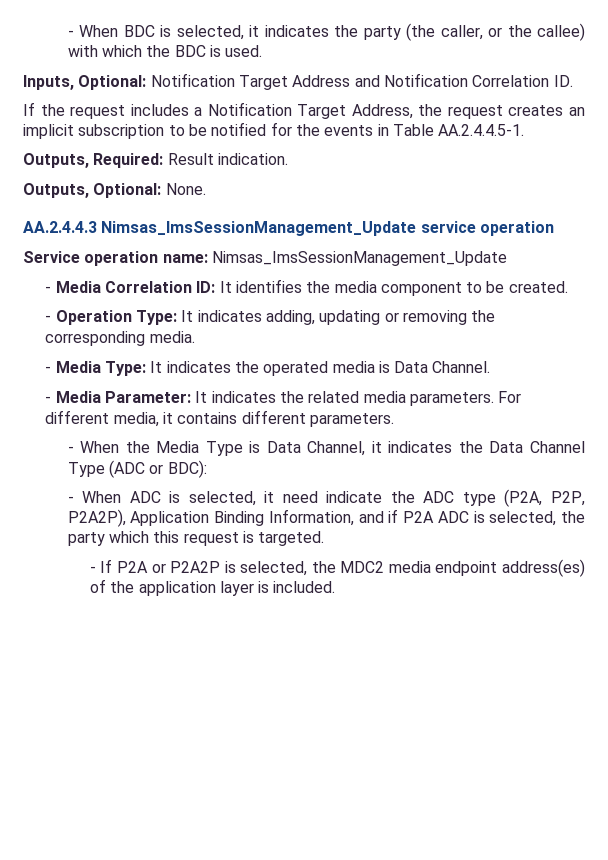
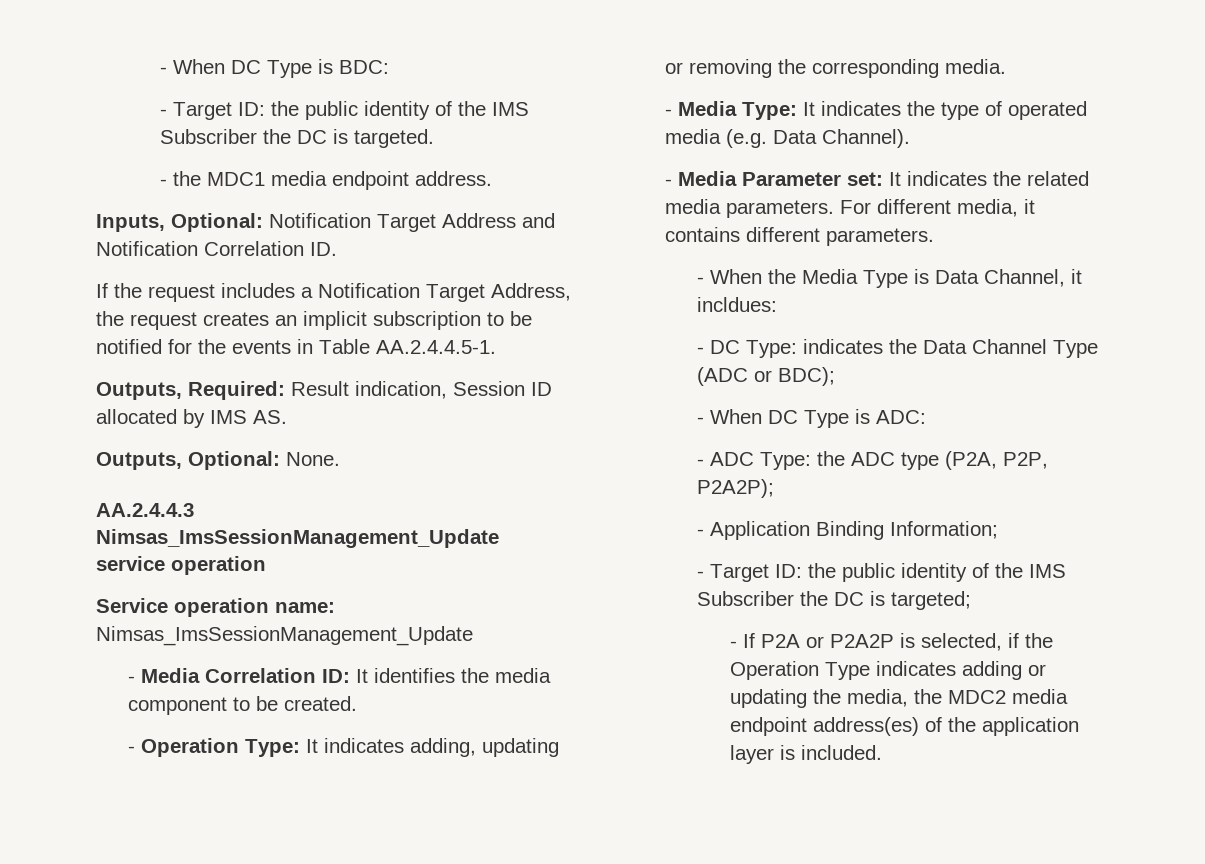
[67,23,585,41] [67,45,263,57] - When BDC is selected, it indicates the party (the caller, or the callee) with which the BDC is used. -> [160,59,390,78] [160,101,530,120] [160,129,435,148] [160,171,493,190] - When DC Type is BDC: // - Target ID: the public identity of the IMS Subscriber the DC is targeted. // - the MDC1 media endpoint address.
[217,153,288,165] indication. -> [355,381,552,399] [96,409,287,428] indication, Session ID allocated by IMS AS.
[263,361,491,376] [45,391,191,403] operated media is Data Channel. // - Media Parameter: -> [941,101,1088,120] [665,129,911,148] [665,171,884,186] type of operated media (e.g. Data Channel). // - Media Parameter set:
(382, 447) none -> [697,297,778,312] [697,340,798,358] incldues: // - DC Type:
[167,460,207,478] [67,491,383,506] BDC): // - When ADC is selected, it need indicate -> [778,367,836,386] [697,409,927,428] [697,452,812,470] BDC); // - When DC Type is ADC: // - ADC Type:
[67,509,586,527] [67,531,325,546] P2A2P), Application Binding Information, and if P2A ADC is selected, the party which this request is targeted. -> [697,479,775,498] [697,521,999,540] [697,563,1067,582] [697,591,972,610] P2A2P); // - Application Binding Information; // - Target ID: the public identity of the IMS Subscriber the DC is targeted;
(308, 568) none -> [1007,633,1053,648] [729,661,1046,680] [729,689,908,708] if the Operation Type indicates adding or updating the media,

